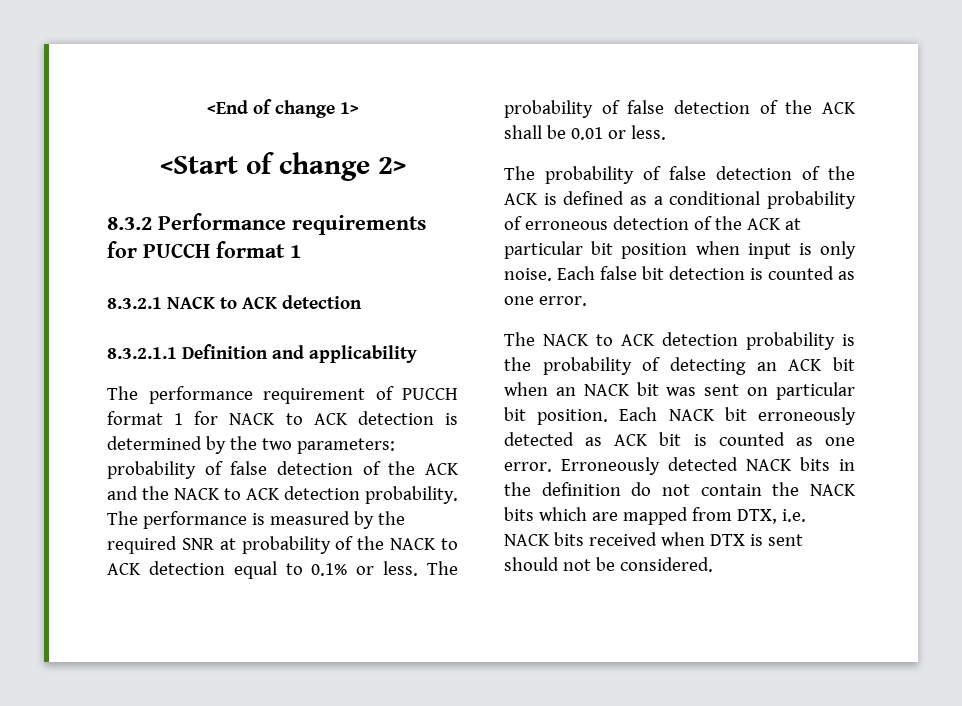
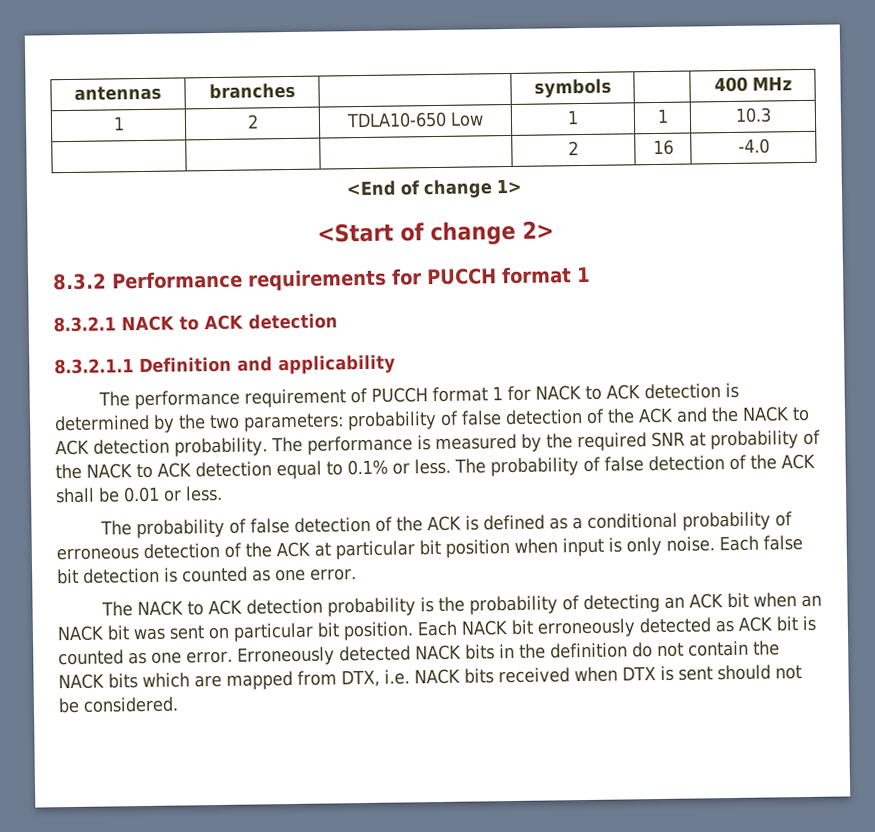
(206, 107) none -> [74,85,162,101] [208,82,296,100] [533,78,612,98] [713,76,792,93] [112,116,125,131] [246,114,259,129] [346,111,484,129] [567,110,579,125] [656,108,669,123] [734,107,772,123] [568,141,579,156] [652,139,674,156] [737,138,770,154] antennas | branches | | symbols | | 400 MHz // 1 | 2 | TDLA10-650 Low | 1 | 1 | 10.3 // | | | 2 | 16 | -4.0 //

